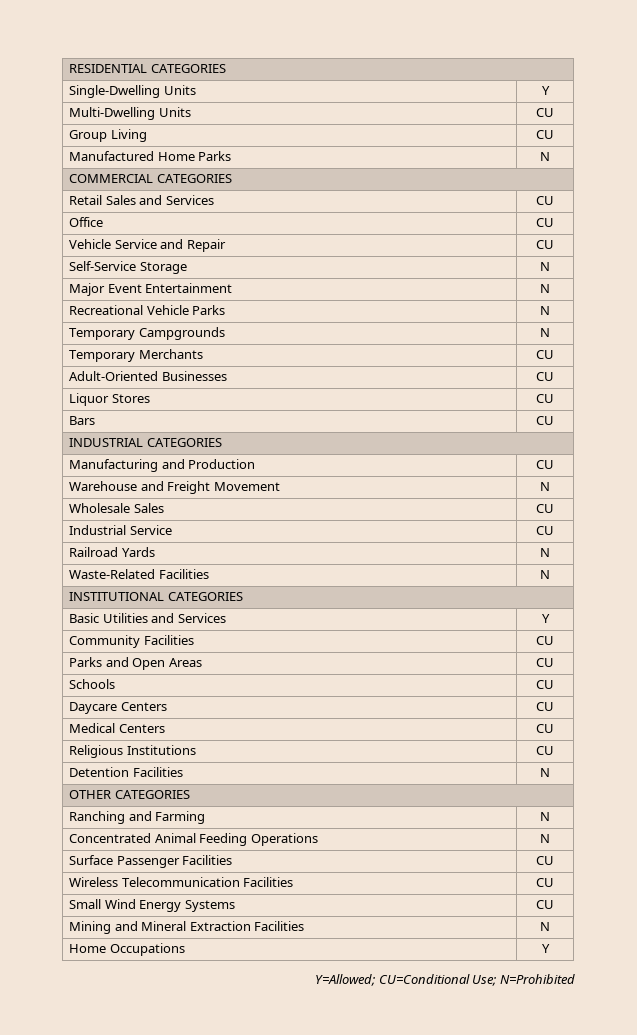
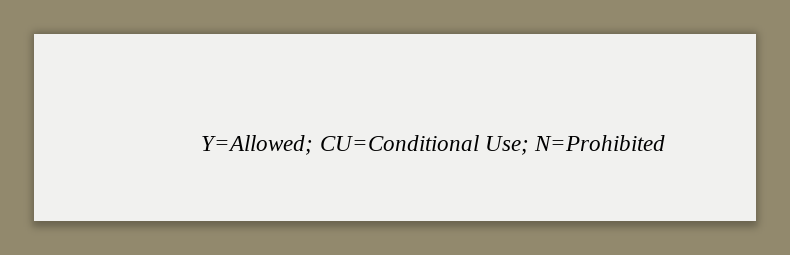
[69,64,226,73] [69,85,196,98] [541,86,550,95] [69,107,191,120] [536,108,554,117] [69,129,147,142] [536,130,554,139] [69,151,232,161] [540,152,550,161] [69,174,232,183] [69,195,214,205] [536,196,554,205] [69,217,104,227] [536,218,554,227] [69,239,226,252] [536,240,554,249] [69,261,187,274] [540,262,550,271] [69,283,233,296] [540,284,550,293] [69,305,226,315] [540,306,550,315] [69,327,225,340] [540,328,550,337] [69,349,203,362] [536,350,554,359] [69,371,227,381] [536,372,554,381] [69,393,150,406] [536,394,554,403] [69,416,96,425] [536,416,554,425] [69,438,222,447] [69,459,256,472] [536,460,554,469] [69,481,280,494] [540,482,550,491] [69,503,164,513] [536,504,554,513] [69,525,172,535] [536,526,554,535] [69,547,155,557] [540,548,550,557] [69,569,209,579] [540,570,550,579] [69,592,243,601] [69,613,226,623] [541,614,550,623] [69,635,194,648] [536,636,554,645] [69,657,202,670] [536,658,554,667] [69,679,116,689] [536,680,554,689] [69,702,167,714] [536,702,554,711] [69,723,165,733] [536,724,554,733] [69,745,196,758] [536,746,554,755] [69,767,183,777] [540,768,550,777] [69,790,190,799] [69,811,206,824] [540,812,550,821] [69,833,318,846] [540,834,550,843] [69,855,233,868] [536,856,554,865] [69,877,294,887] [536,878,554,887] [69,899,235,912] [536,900,554,909] [69,921,305,934] [540,922,550,931] [69,943,185,956] [541,944,550,953] RESIDENTIAL CATEGORIES // Single-Dwelling Units | Y // Multi-Dwelling Units | CU // Group Living | CU // Manufactured Home Parks | N // COMMERCIAL CATEGORIES // Retail Sales and Services | CU // Office | CU // Vehicle Service and Repair | CU // Self-Service Storage | N // Major Event Entertainment | N // Recreational Vehicle Parks | N // Temporary Campgrounds | N // Temporary Merchants | CU // Adult-Oriented Businesses | CU // Liquor Stores | CU // Bars | CU // INDUSTRIAL CATEGORIES // Manufacturing and Production | CU // Warehouse and Freight Movement | N // Wholesale Sales | CU // Industrial Service | CU // Railroad Yards | N // Waste-Related Facilities | N // INSTITUTIONAL CATEGORIES // Basic Utilities and Services | Y // Community Facilities | CU // Parks and Open Areas | CU // Schools | CU // Daycare Centers | CU // Medical Centers | CU // Religious Institutions | CU // Detention Facilities | N // OTHER CATEGORIES // Ranching and Farming | N // Concentrated Animal Feeding Operations | N // Surface Passenger Facilities | CU // Wireless Telecommunication Facilities | CU // Small Wind Energy Systems | CU // Mining and Mineral Extraction Facilities | N // Home Occupations | Y // -> (201, 145) none

